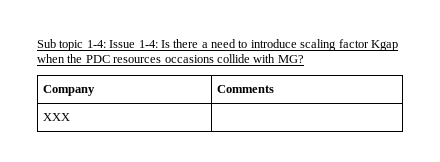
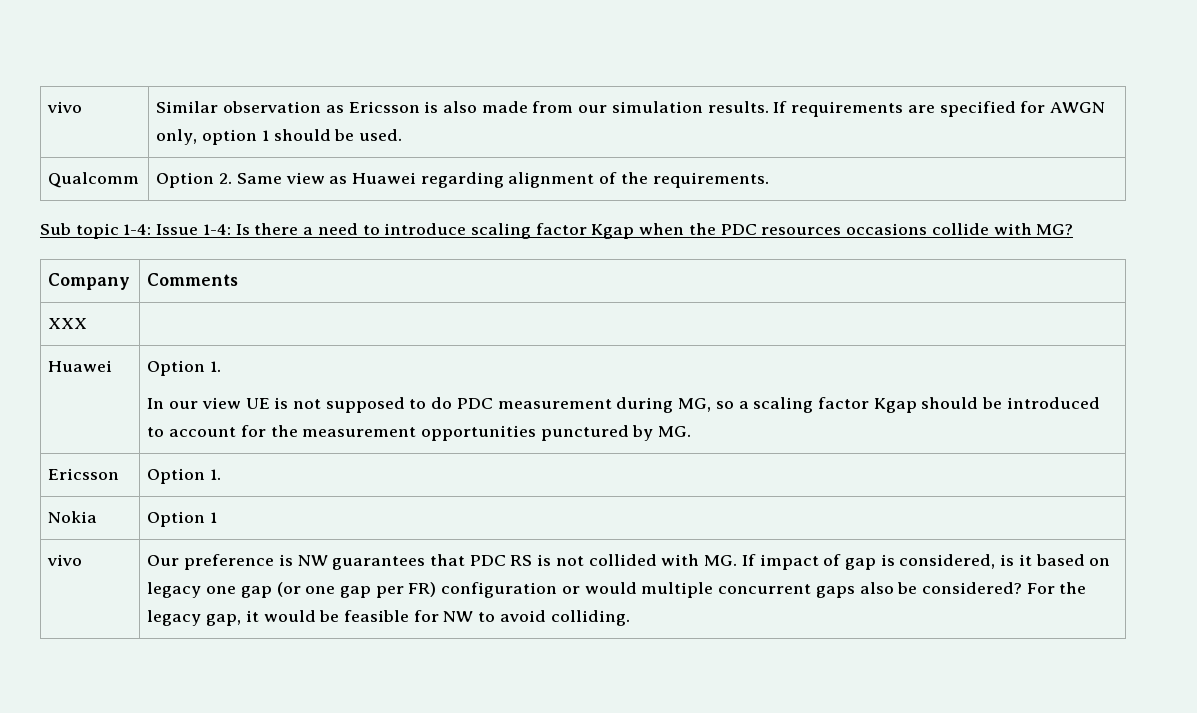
(37, 43) none -> [47,101,83,113] [156,101,1105,117] [156,129,402,145] [48,172,140,188] [156,172,769,188] vivo | Similar observation as Ericsson is also made from our simulation results. If requirements are specified for AWGN only, option 1 should be used. // Qualcomm | Option 2. Same view as Huawei regarding alignment of the requirements. //
(71, 117) none -> [48,360,113,372] [147,360,222,376] [147,397,1100,413] [147,425,692,441] [48,468,120,480] [147,468,222,484] [48,511,98,523] [147,511,218,527] [47,554,83,566] [147,554,1111,570] [147,582,1087,598] [147,610,630,626] // Huawei | Option 1. // In our view UE is not supposed to do PDC measurement during MG, so a scaling factor Kgap should be introduced to account for the measurement opportunities punctured by MG. // Ericsson | Option 1. // Nokia | Option 1 // vivo | Our preference is NW guarantees that PDC RS is not collided with MG. If impact of gap is considered, is it based on legacy one gap (or one gap per FR) configuration or would multiple concurrent gaps also be considered? For the legacy gap, it would be feasible for NW to avoid colliding.

